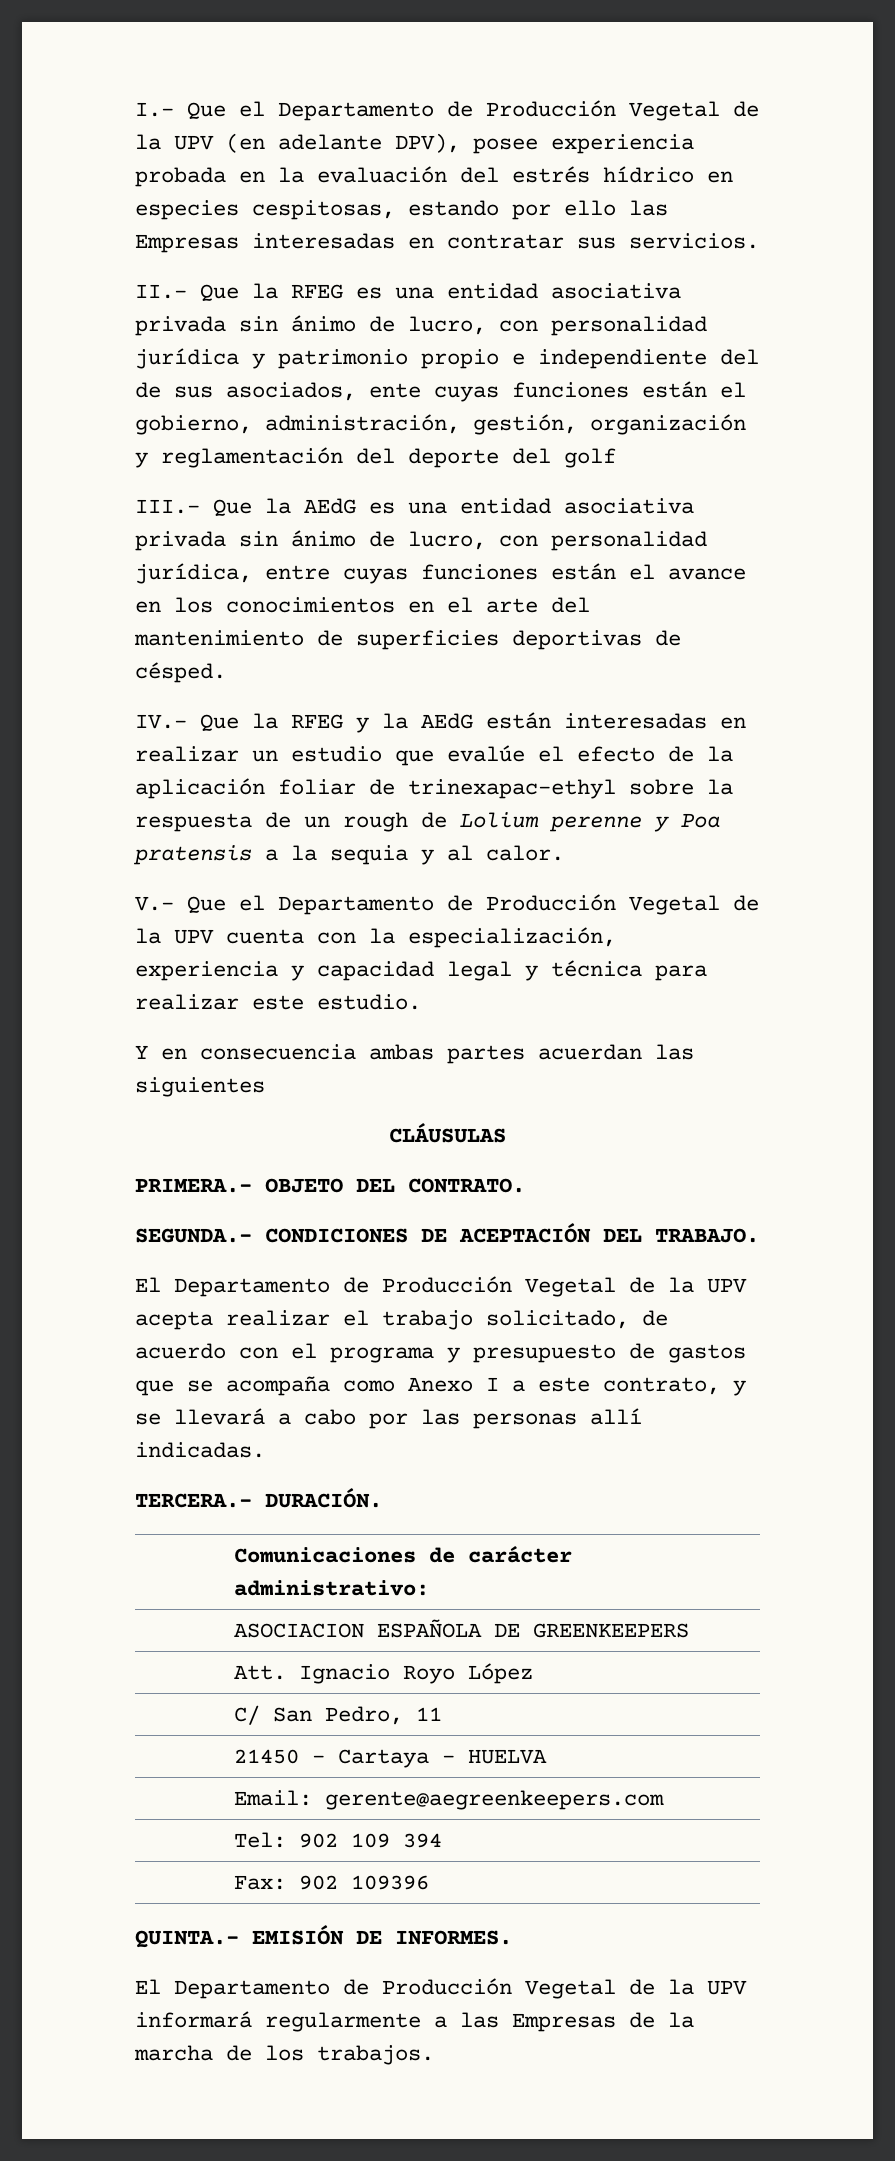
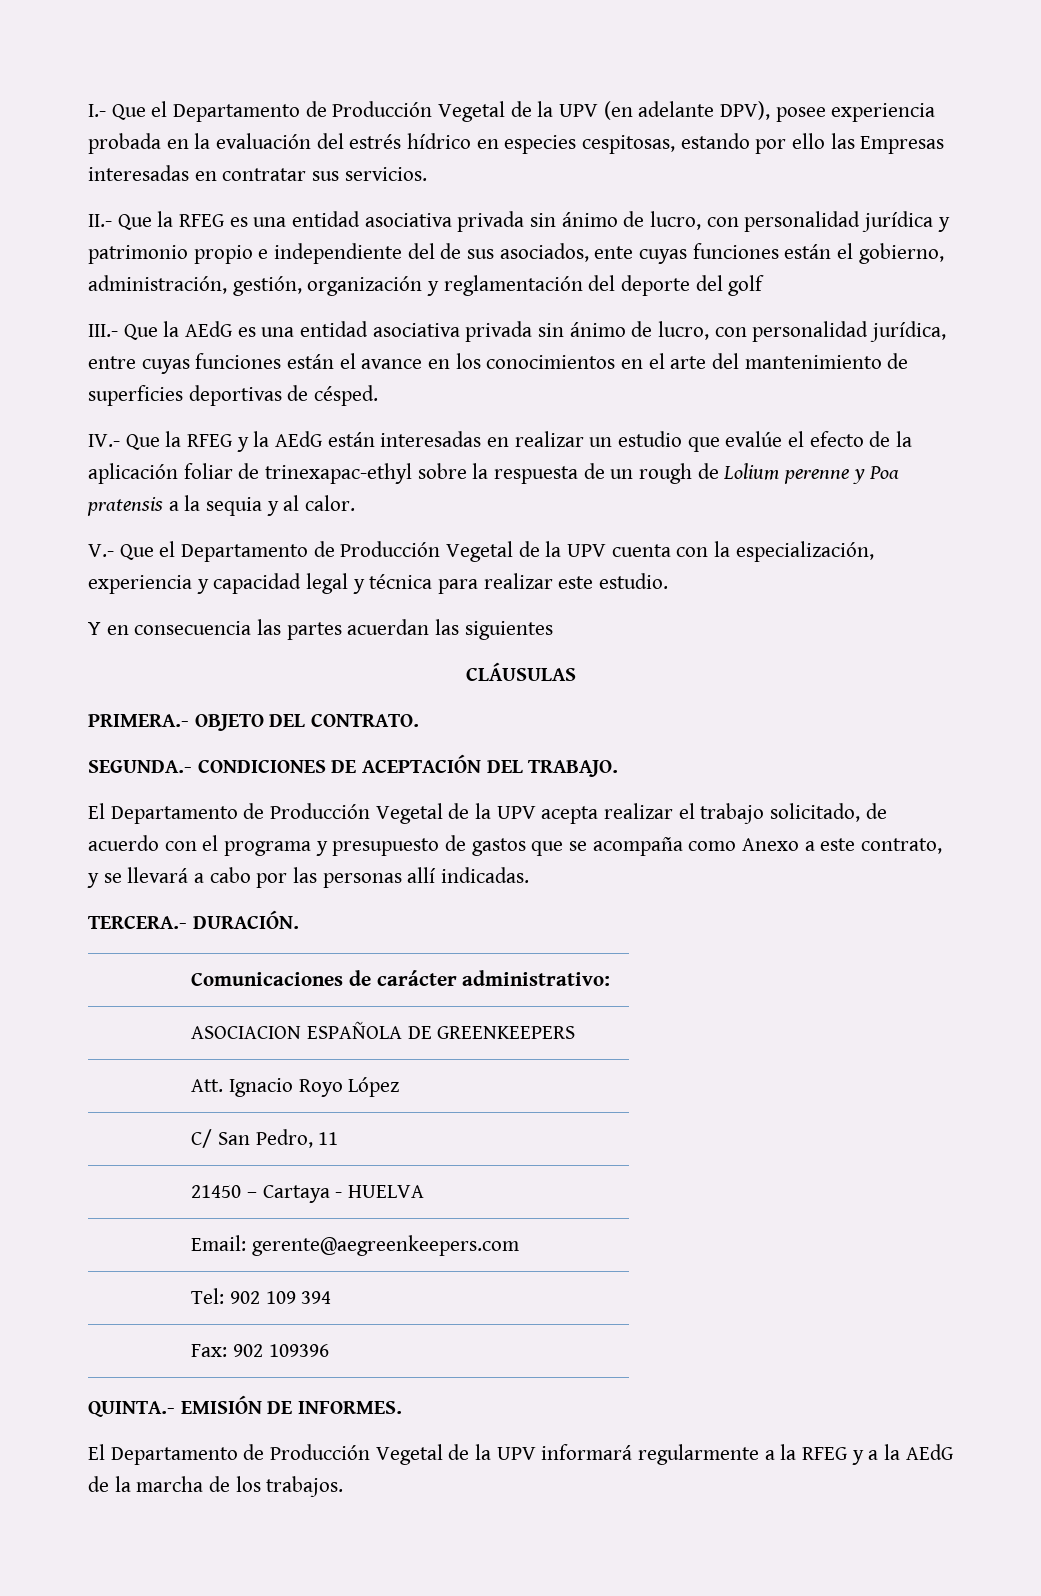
[369,1044,434,1060] ambas -> [257,619,282,635] las
[486,1377,499,1391] I -> (800, 844) none
[460,2012,616,2032] las Empresas -> [780,1444,953,1465] la RFEG y a la AEdG

